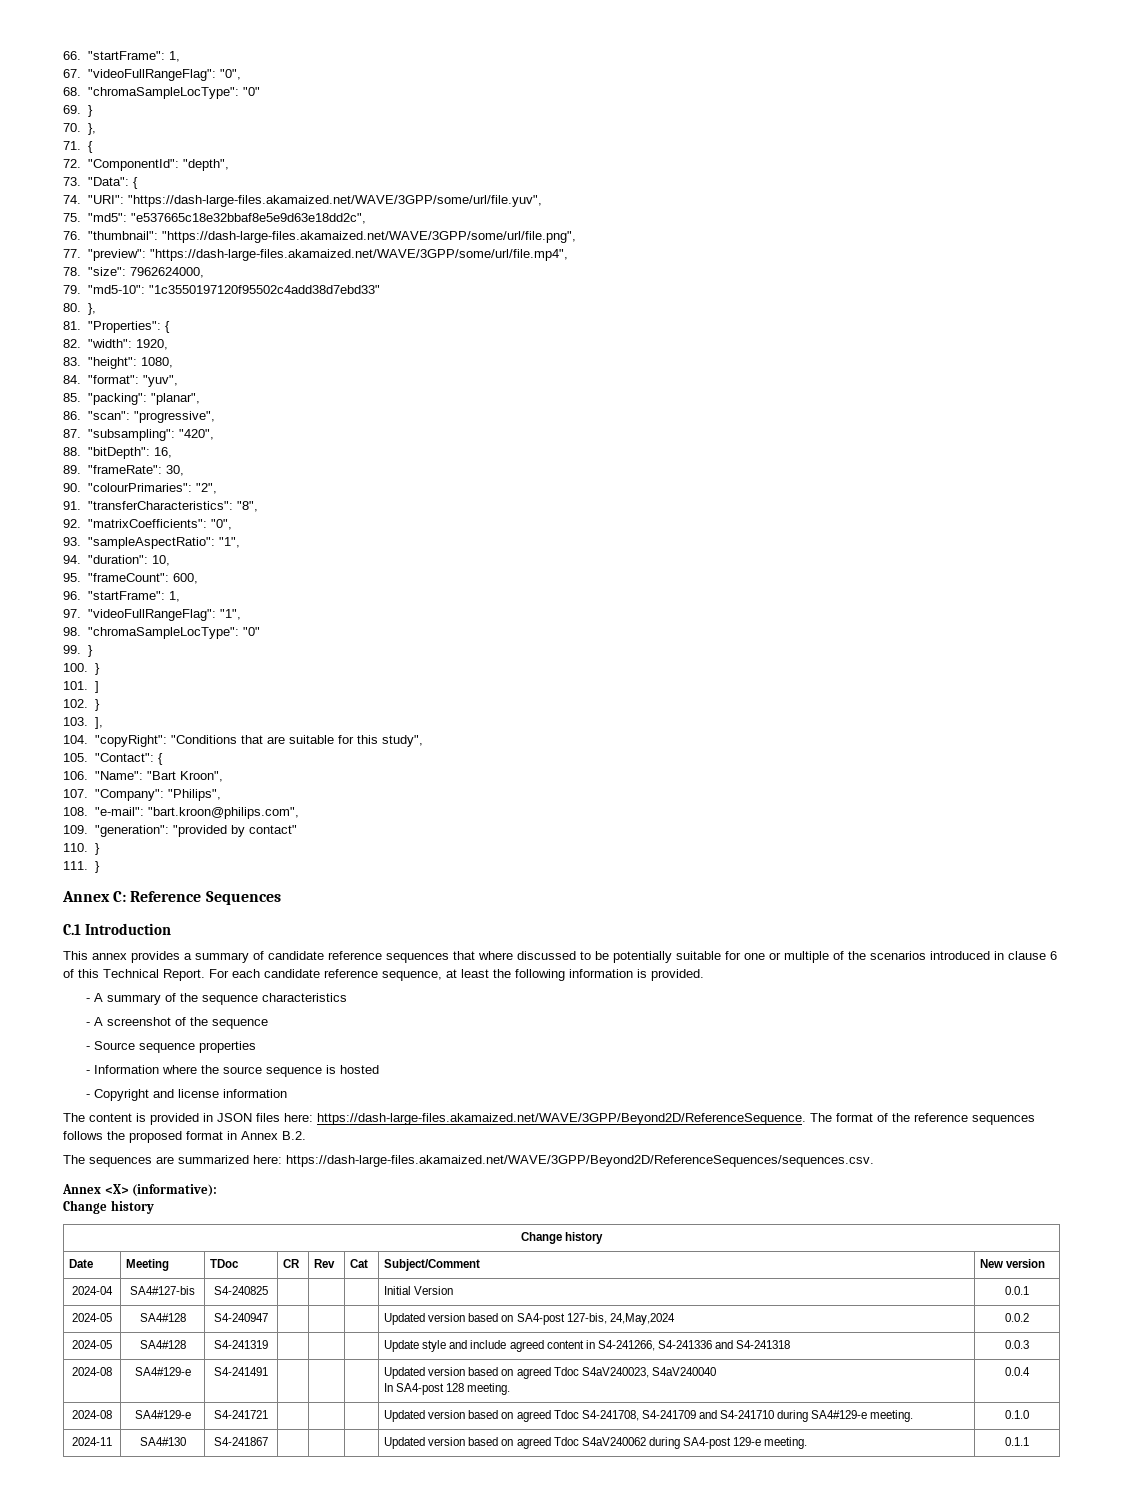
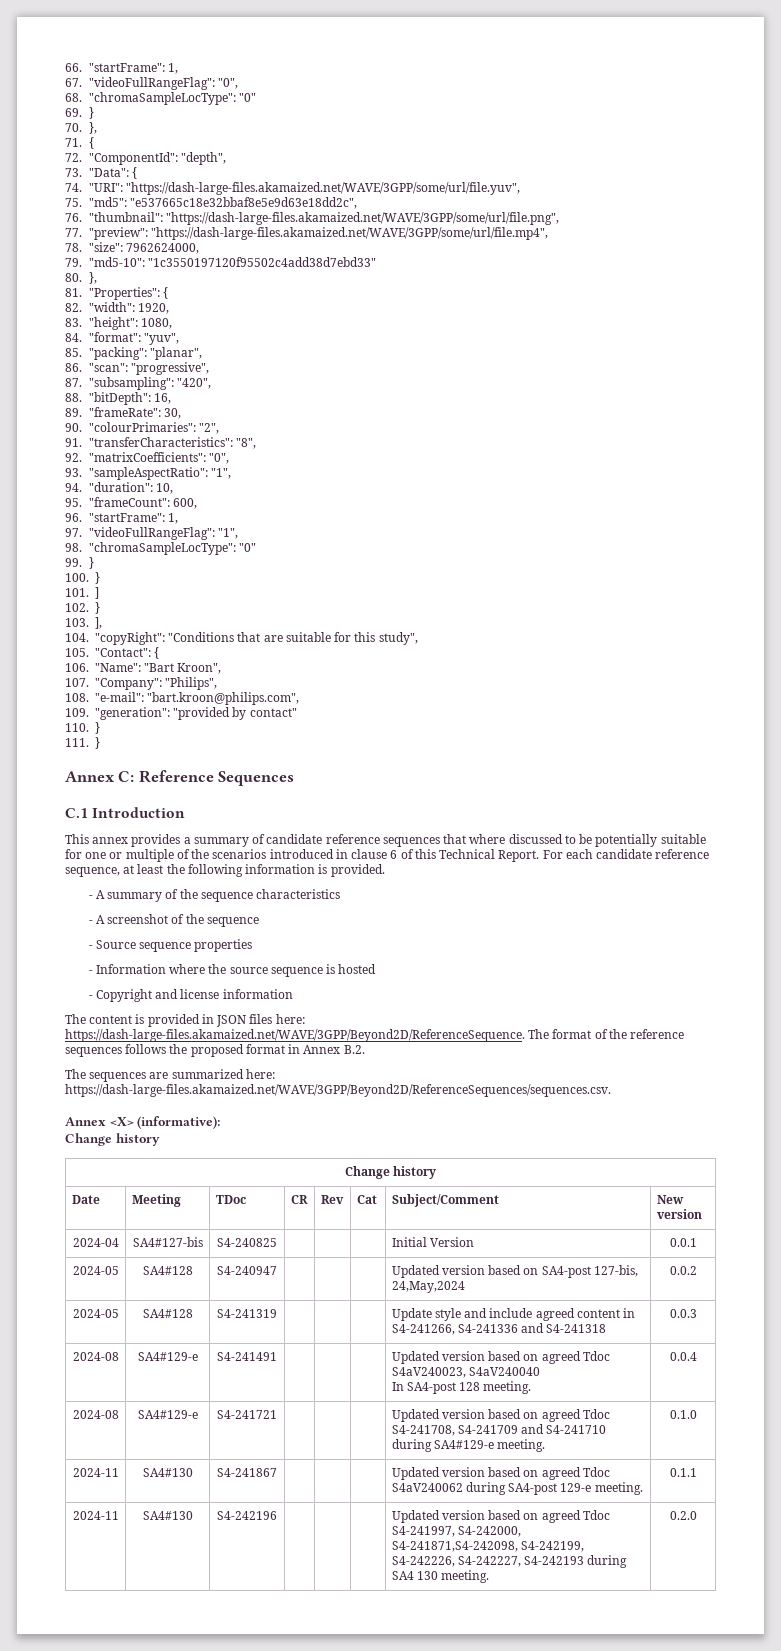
(1029, 1441) none -> [72,1511,119,1520] [142,1511,193,1520] [217,1511,277,1520] [391,1510,610,1523] [391,1526,521,1537] [391,1541,584,1552] [391,1555,628,1568] [391,1570,490,1583] [669,1511,697,1520] // 2024-11 | SA4#130 | S4-242196 | | | | Updated version based on agreed Tdoc S4-241997, S4-242000, S4-241871,S4-242098, S4-242199, S4-242226, S4-242227, S4-242193 during SA4 130 meeting. | 0.2.0

